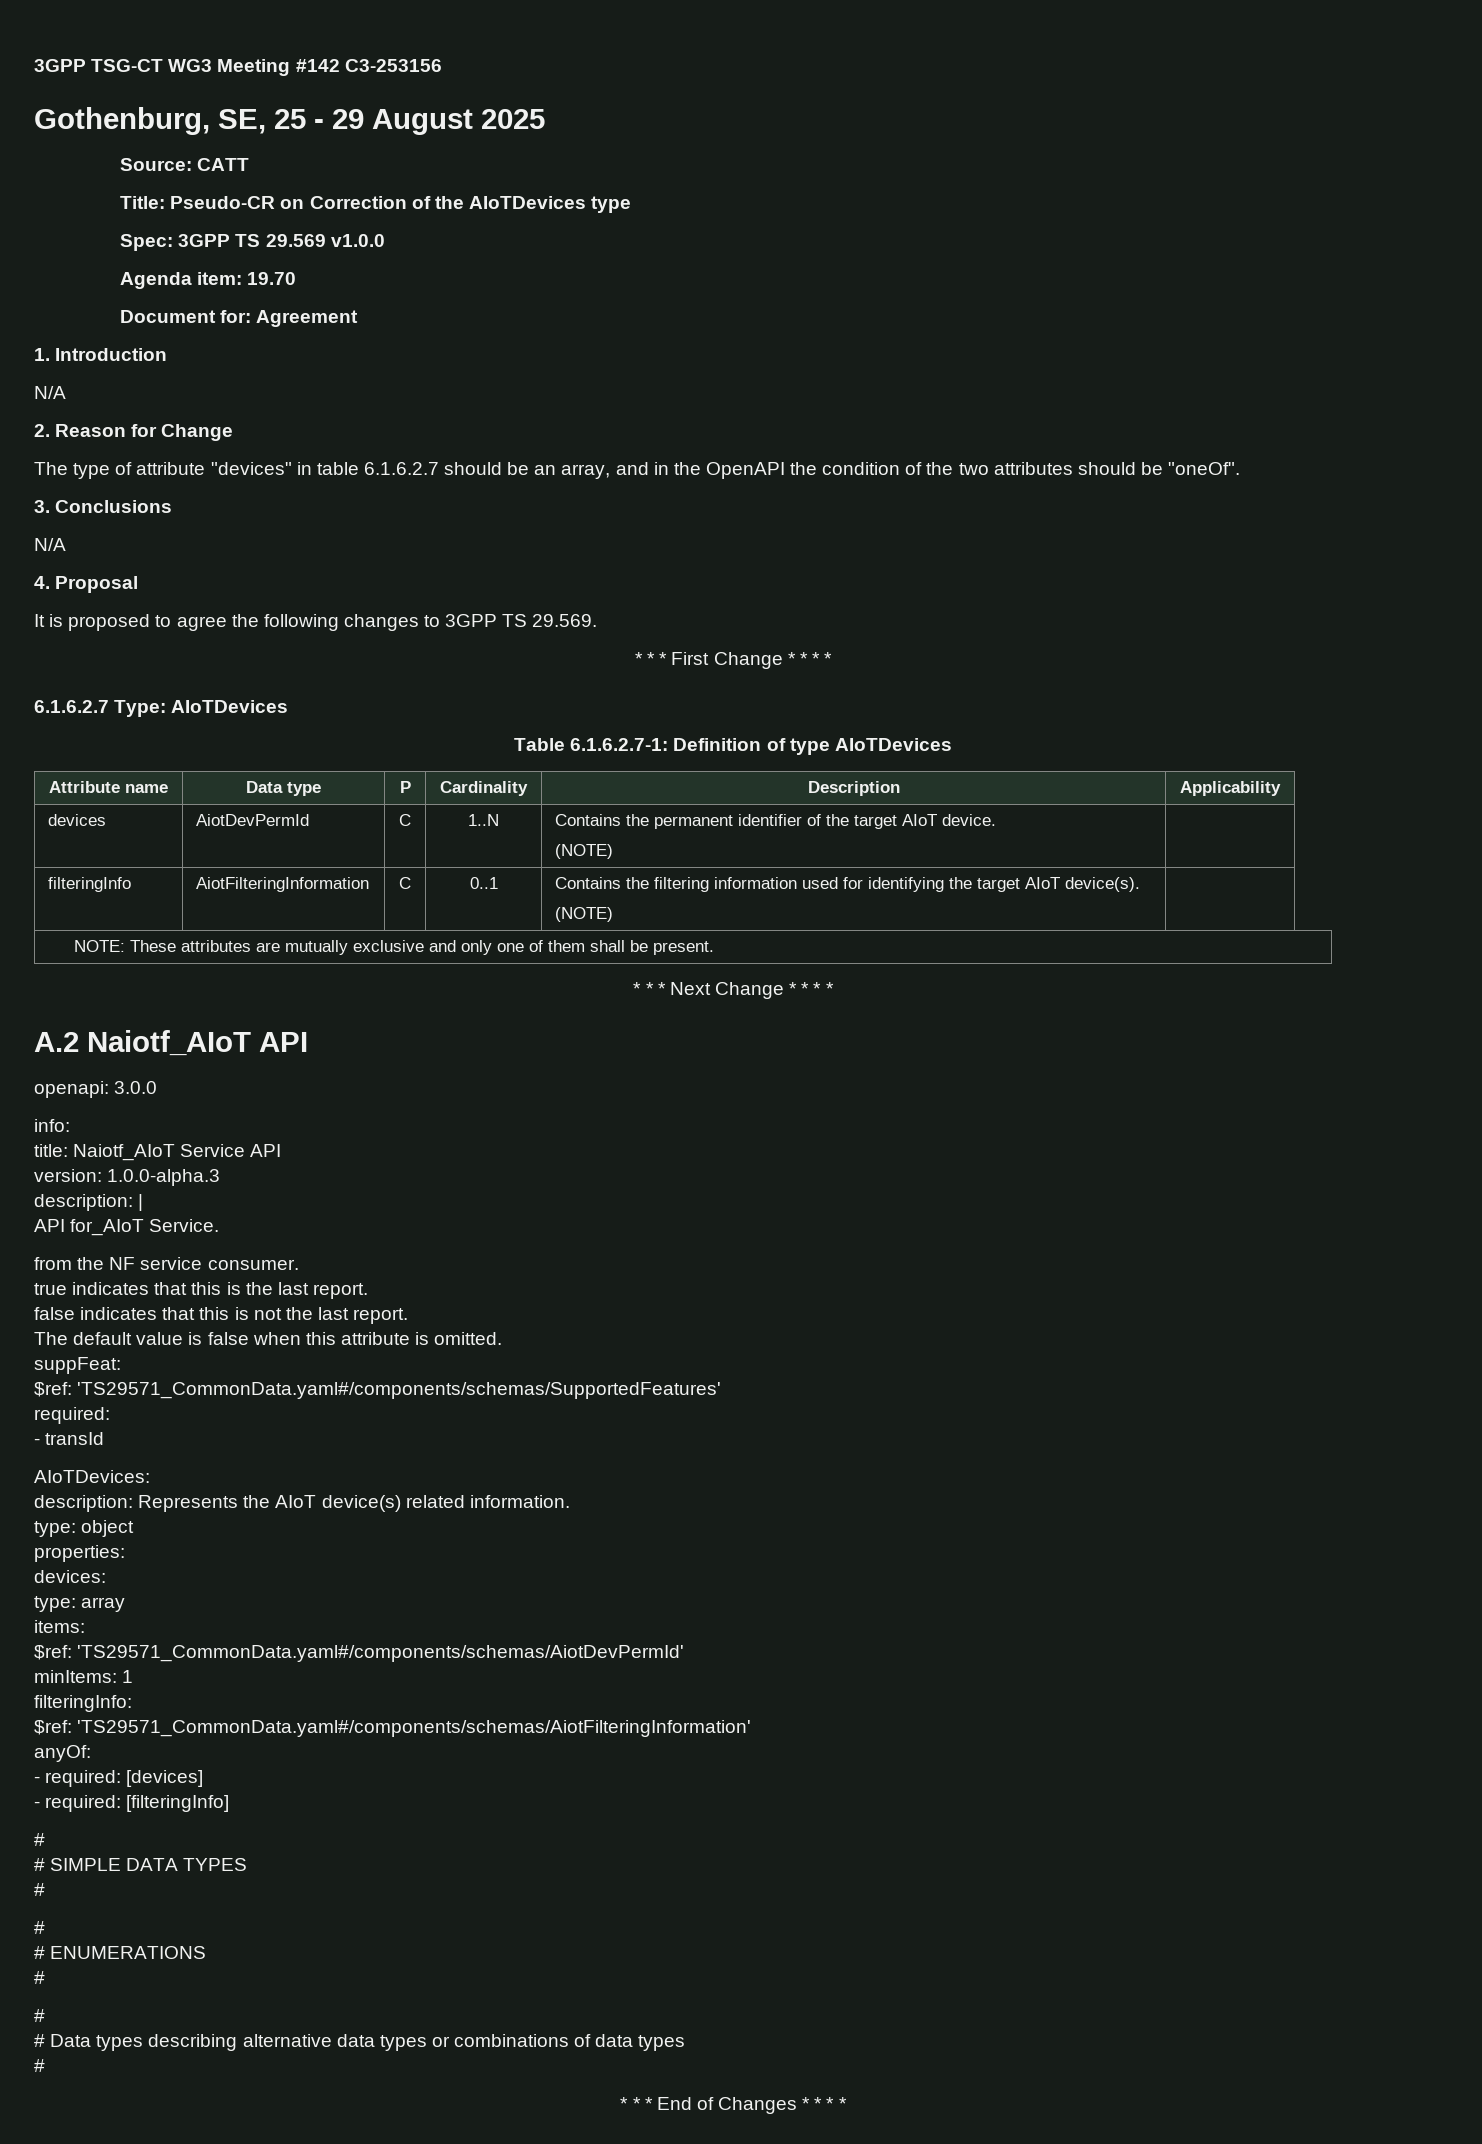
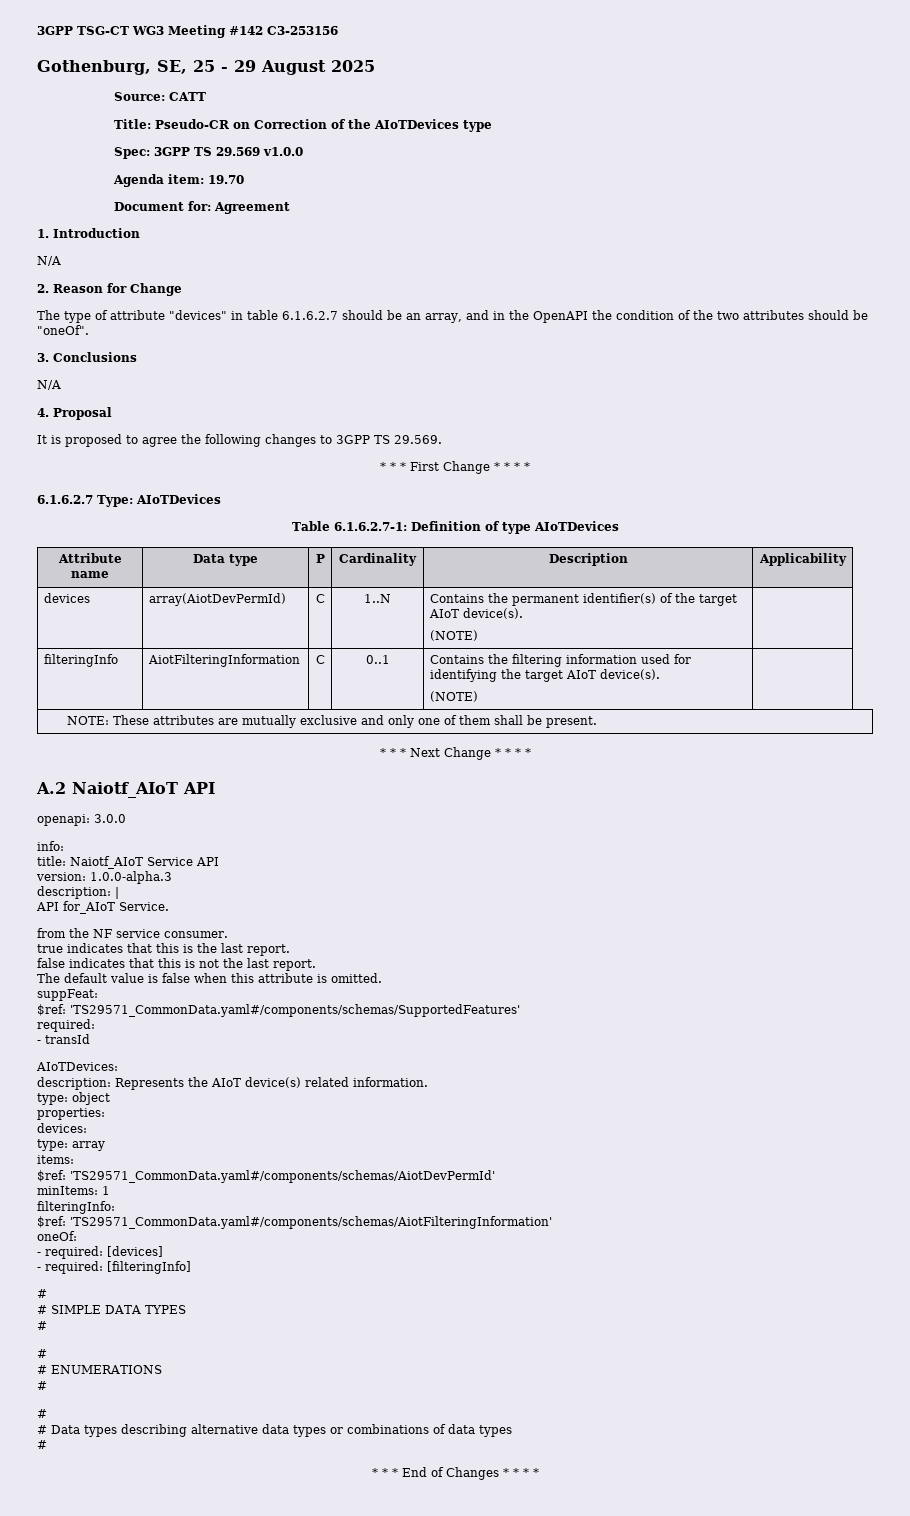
[195,814,309,826] AiotDevPermId -> [148,593,286,606] array(AiotDevPermId)
[737,814,802,826] identifier -> [582,593,656,604] identifier(s)
[941,814,996,826] device. -> [462,608,523,619] device(s).
[34,1745,91,1762] anyOf: -> [37,1231,77,1241] oneOf:

